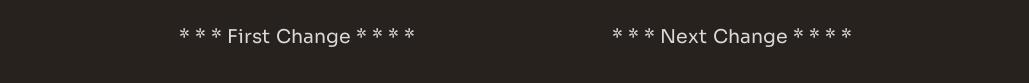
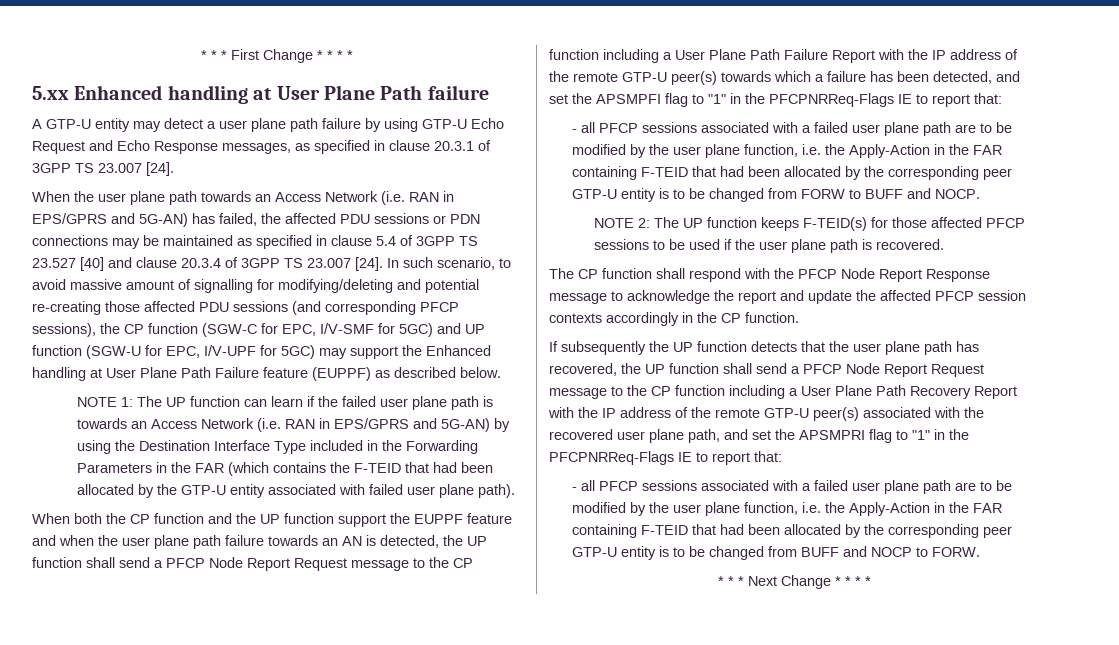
(416, 35) none -> [32,85,489,104] [32,118,504,132] [32,140,491,154] [32,162,174,176] [32,191,454,205] [32,213,480,227] [32,235,478,249] [32,257,511,271] [32,279,479,293] [32,301,459,315] [32,323,485,337] [32,345,491,359] [32,367,501,381] [77,396,494,410] [77,418,511,432] [77,440,479,454] [77,462,494,476] [77,484,516,498] [32,513,512,527] [32,535,487,549] [32,557,473,571] [549,49,1018,63] [549,71,1020,85] [549,93,1002,107] [571,122,1012,136] [571,144,1002,158] [571,166,1012,180] [571,188,980,202] [594,217,1026,231] [594,239,945,253] [549,268,990,282] [549,290,1026,304] [549,312,799,326] [549,341,979,355] [549,363,984,377] [549,385,1017,399] [548,407,984,421] [549,429,969,443] [549,451,782,465] [571,480,1012,494] [571,502,1002,516] [571,524,1012,538] [571,546,980,560] // 5.xx Enhanced handling at User Plane Path failure // A GTP-U entity may detect a user plane path failure by using GTP-U Echo Request and Echo Response messages, as specified in clause 20.3.1 of 3GPP TS 23.007 [24]. // When the user plane path towards an Access Network (i.e. RAN in EPS/GPRS and 5G-AN) has failed, the affected PDU sessions or PDN connections may be maintained as specified in clause 5.4 of 3GPP TS 23.527 [40] and clause 20.3.4 of 3GPP TS 23.007 [24]. In such scenario, to avoid massive amount of signalling for modifying/deleting and potential re-creating those affected PDU sessions (and corresponding PFCP sessions), the CP function (SGW-C for EPC, I/V-SMF for 5GC) and UP function (SGW-U for EPC, I/V-UPF for 5GC) may support the Enhanced handling at User Plane Path Failure feature (EUPPF) as described below. // NOTE 1: The UP function can learn if the failed user plane path is towards an Access Network (i.e. RAN in EPS/GPRS and 5G-AN) by using the Destination Interface Type included in the Forwarding Parameters in the FAR (which contains the F-TEID that had been allocated by the GTP-U entity associated with failed user plane path). // When both the CP function and the UP function support the EUPPF feature and when the user plane path failure towards an AN is detected, the UP function shall send a PFCP Node Report Request message to the CP function including a User Plane Path Failure Report with the IP address of the remote GTP-U peer(s) towards which a failure has been detected, and set the APSMPFI flag to "1" in the PFCPNRReq-Flags IE to report that: // - all PFCP sessions associated with a failed user plane path are to be modified by the user plane function, i.e. the Apply-Action in the FAR containing F-TEID that had been allocated by the corresponding peer GTP-U entity is to be changed from FORW to BUFF and NOCP. // NOTE 2: The UP function keeps F-TEID(s) for those affected PFCP sessions to be used if the user plane path is recovered. // The CP function shall respond with the PFCP Node Report Response message to acknowledge the report and update the affected PFCP session contexts accordingly in the CP function. // If subsequently the UP function detects that the user plane path has recovered, the UP function shall send a PFCP Node Report Request message to the CP function including a User Plane Path Recovery Report with the IP address of the remote GTP-U peer(s) associated with the recovered user plane path, and set the APSMPRI flag to "1" in the PFCPNRReq-Flags IE to report that: // - all PFCP sessions associated with a failed user plane path are to be modified by the user plane function, i.e. the Apply-Action in the FAR containing F-TEID that had been allocated by the corresponding peer GTP-U entity is to be changed from BUFF and NOCP to FORW.

